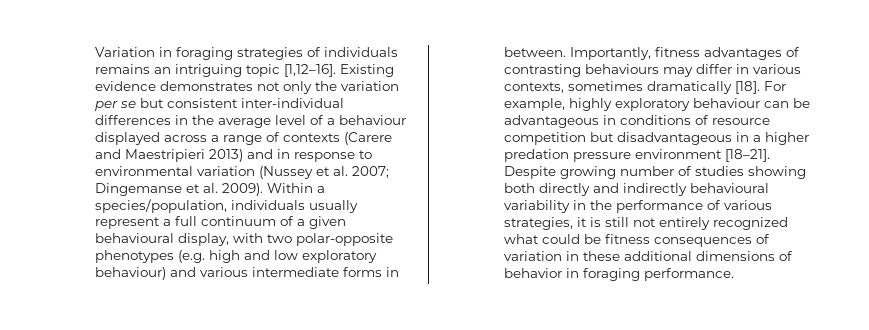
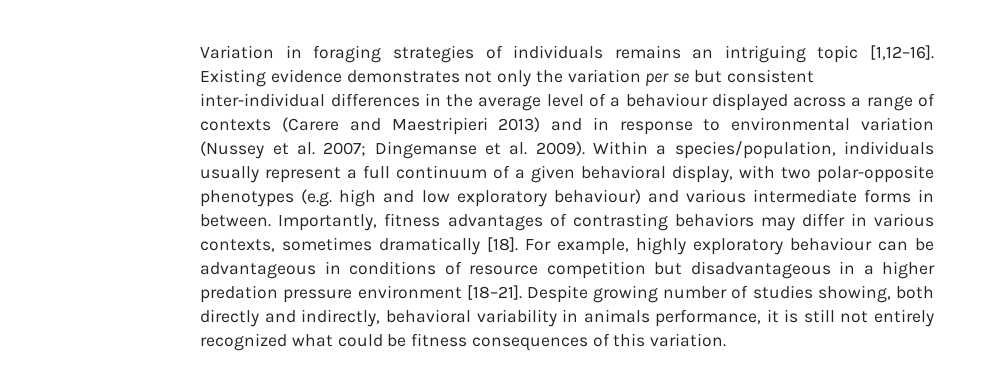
[95,233,175,243] behavioural -> [581,165,667,179] behavioral
[585,64,660,74] behaviours -> [674,213,754,227] behaviors
[748,166,807,179] showing -> [817,285,891,303] showing,
[623,183,770,196] [504,200,773,213] [504,217,574,230] indirectly behavioural variability in the performance of various strategies, -> [301,309,762,327] indirectly, behavioral variability in animals performance,
[504,251,794,261] [504,268,735,281] variation in these additional dimensions of behavior in foraging performance. -> [613,333,727,347] this variation.

